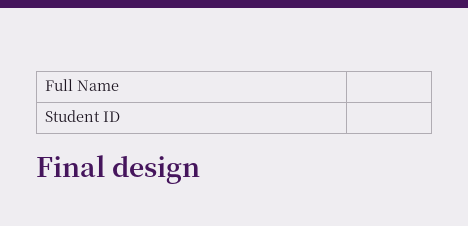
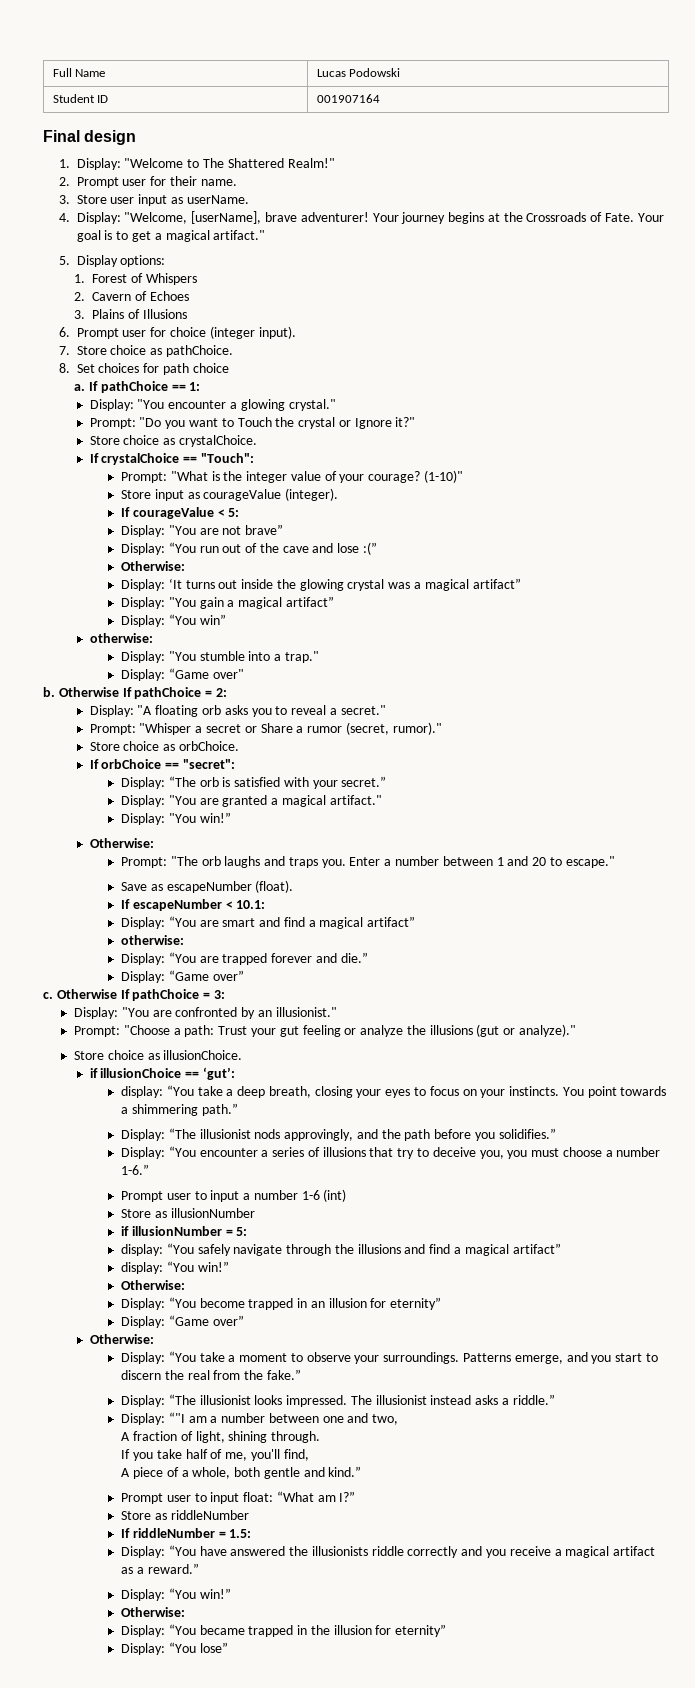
(120, 85) none -> [317,68,401,77] Lucas Podowski
(121, 116) none -> [317,94,381,103] 001907164
(201, 169) none -> [58,158,335,170] [58,176,237,188] [58,194,249,206] [58,211,664,224] [76,230,266,242] [58,255,166,267] [74,273,197,285] [74,291,189,301] [74,309,187,319] [58,326,296,339] [58,345,233,357] [58,363,229,375] [74,381,201,393] [89,399,336,411] [89,417,416,429] [89,435,258,447] [89,453,255,465] [120,470,463,483] [120,488,339,501] [120,507,240,519] [120,524,284,537] [120,542,377,555] [120,561,185,571] [120,578,521,591] [120,596,334,609] [120,614,226,627] [89,633,153,643] [120,651,319,663] [120,668,244,681] [43,687,227,699] [89,705,386,717] [89,722,442,735] [89,741,240,751] [89,759,236,769] [120,776,387,789] [120,795,382,807] [120,812,231,825] [89,838,154,848] [120,856,615,868] [120,880,294,893] [120,899,266,911] [120,916,416,929] [120,935,184,945] [120,952,368,965] [120,970,244,983] [43,989,225,1001] [74,1007,337,1019] [74,1024,576,1037] [74,1050,243,1060] [89,1067,236,1080] [120,1085,667,1098] [120,1103,238,1116] [120,1128,556,1141] [120,1146,661,1159] [120,1164,149,1175] [120,1189,347,1202] [120,1208,255,1218] [120,1226,248,1236] [120,1243,561,1256] [120,1261,229,1274] [120,1280,185,1290] [120,1297,442,1310] [120,1315,244,1328] [89,1334,154,1344] [120,1351,658,1364] [120,1369,301,1380] [120,1394,555,1407] [120,1412,399,1425] [121,1431,321,1443] [121,1449,309,1461] [121,1466,362,1479] [120,1491,356,1504] [120,1510,249,1520] [120,1528,252,1538] [120,1545,656,1558] [120,1563,199,1574] [120,1588,231,1601] [120,1607,185,1617] [120,1624,447,1637] [120,1642,228,1655] // 1. Display: "Welcome to The Shattered Realm!" // 2. Prompt user for their name. // 3. Store user input as userName. // 4. Display: "Welcome, [userName], brave adventurer! Your journey begins at the Crossroads of Fate. Your goal is to get a magical artifact." // 5. Display options: // 1. Forest of Whispers // 2. Cavern of Echoes // 3. Plains of Illusions // 6. Prompt user for choice (integer input). // 7. Store choice as pathChoice. // 8. Set choices for path choice // a. If pathChoice == 1: // Display: "You encounter a glowing crystal." // Prompt: "Do you want to Touch the crystal or Ignore it?" // Store choice as crystalChoice. // If crystalChoice == "Touch": // Prompt: "What is the integer value of your courage? (1-10)" // Store input as courageValue (integer). // If courageValue < 5: // Display: "You are not brave” // Display: “You run out of the cave and lose :(” // Otherwise: // Display: ‘It turns out inside the glowing crystal was a magical artifact” // Display: "You gain a magical artifact” // Display: “You win” // otherwise: // Display: "You stumble into a trap." // Display: “Game over" // b. Otherwise If pathChoice = 2: // Display: "A floating orb asks you to reveal a secret." // Prompt: "Whisper a secret or Share a rumor (secret, rumor)." // Store choice as orbChoice. // If orbChoice == "secret": // Display: “The orb is satisfied with your secret.” // Display: "You are granted a magical artifact." // Display: "You win!” // Otherwise: // Prompt: "The orb laughs and traps you. Enter a number between 1 and 20 to escape." // Save as escapeNumber (float). // If escapeNumber < 10.1: // Display: “You are smart and find a magical artifact” // otherwise: // Display: “You are trapped forever and die.” // Display: “Game over” // c. Otherwise If pathChoice = 3: // Display: "You are confronted by an illusionist." // Prompt: "Choose a path: Trust your gut feeling or analyze the illusions (gut or analyze)." // Store choice as illusionChoice. // if illusionChoice == ‘gut’: // display: “You take a deep breath, closing your eyes to focus on your instincts. You point towards a shimmering path.” // Display: “The illusionist nods approvingly, and the path before you solidifies.” // Display: “You encounter a series of illusions that try to deceive you, you must choose a number 1-6.” // Prompt user to input a number 1-6 (int) // Store as illusionNumber // if illusionNumber = 5: // display: “You safely navigate through the illusions and find a magical artifact” // display: “You win!” // Otherwise: // Display: “You become trapped in an illusion for eternity” // Display: “Game over” // Otherwise: // Display: “You take a moment to observe your surroundings. Patterns emerge, and you start to discern the real from the fake.” // Display: “The illusionist looks impressed. The illusionist instead asks a riddle.” // Display: “"I am a number between one and two, // A fraction of light, shining through. // If you take half of me, you'll find, // A piece of a whole, both gentle and kind.” // Prompt user to input float: “What am I?” // Store as riddleNumber // If riddleNumber = 1.5: // Display: “You have answered the illusionists riddle correctly and you receive a magical artifact as a reward.” // Display: “You win!” // Otherwise: // Display: “You became trapped in the illusion for eternity” // Display: “You lose”

